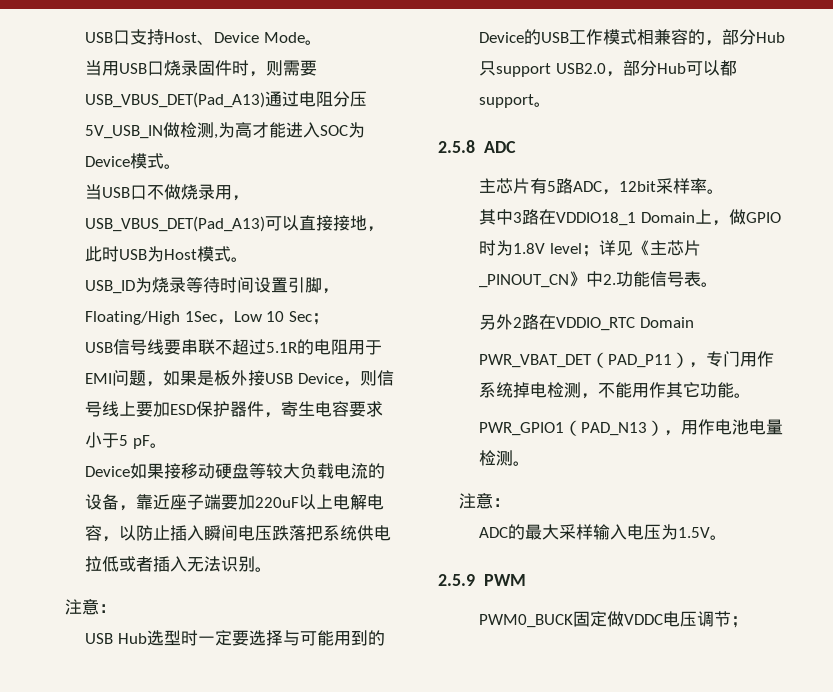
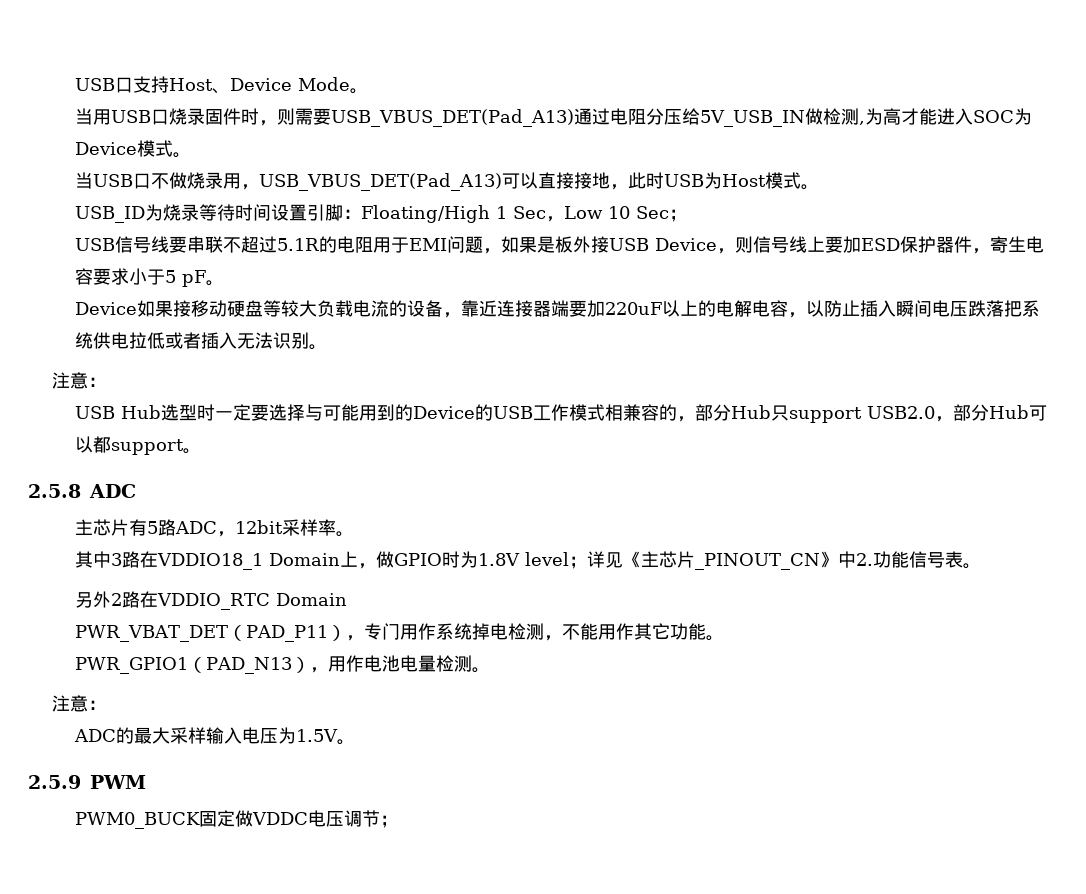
(368, 99) none -> [682,108,701,125] 给
[322,288,340,294] [85,311,217,325] ，Floating/High 1Sec -> [343,205,547,223] ：Floating/High 1 Sec
[170,494,205,510] 座子 -> [497,300,552,317] 连接器
(334, 501) none -> [698,300,717,317] 的

